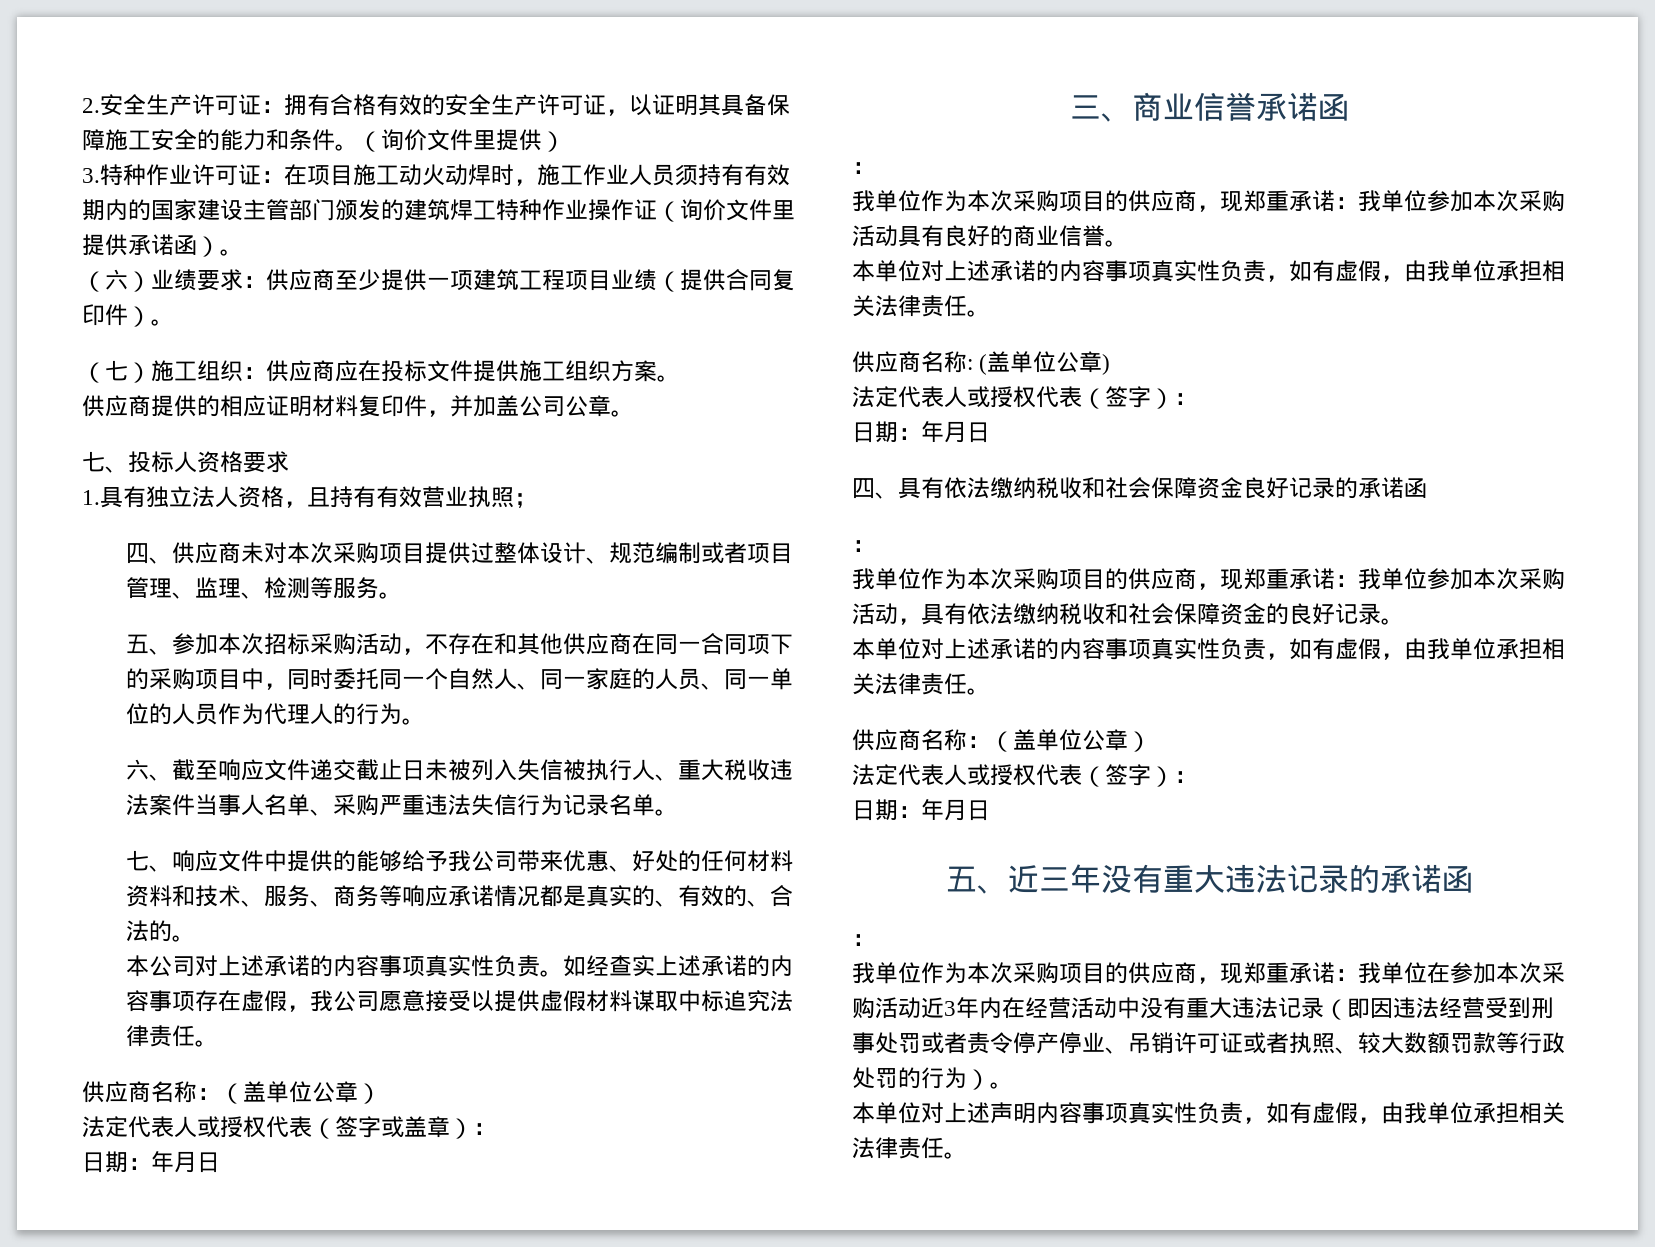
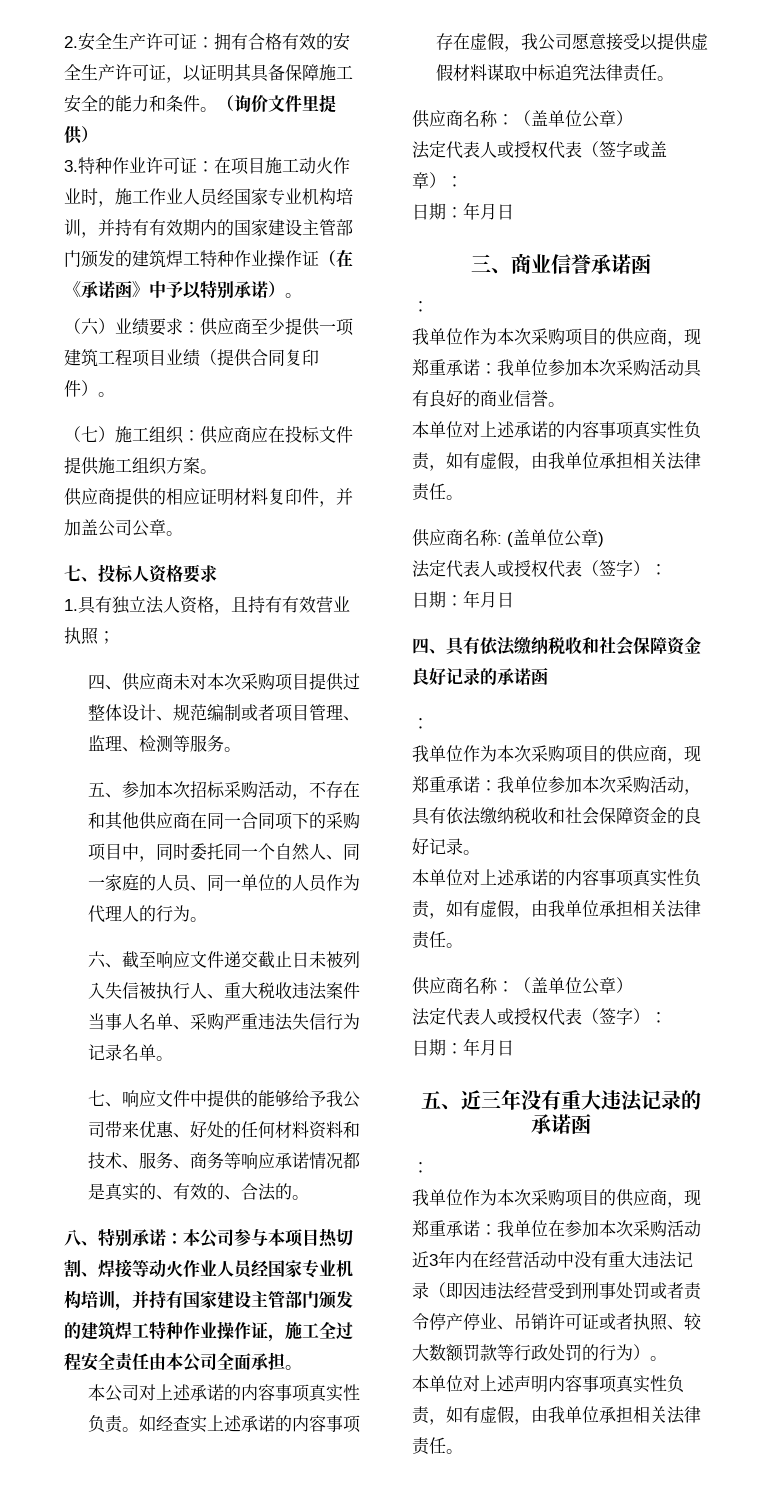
[445,164,491,186] 动焊 -> [333,157,350,174] [64,188,81,204] 作业
[675,164,698,186] 须 -> [217,188,353,206] [64,219,115,238] 经国家专业机构培训，并
[680,199,795,221] [82,234,197,256] 询价文件里提供承诺函 -> [336,249,353,267] [64,280,268,299] 在《承诺函》中予以特别承诺
(195, 938) none -> [64,1228,353,1248] [63,1259,353,1279] [64,1290,353,1311] [64,1321,353,1342] [64,1352,302,1372] // 八、特别承诺：本公司参与本项目热切割、焊接等动火作业人员经国家专业机构培训，并持有国家建设主管部门颁发的建筑焊工特种作业操作证，施工全过程安全责任由本公司全面承担。

